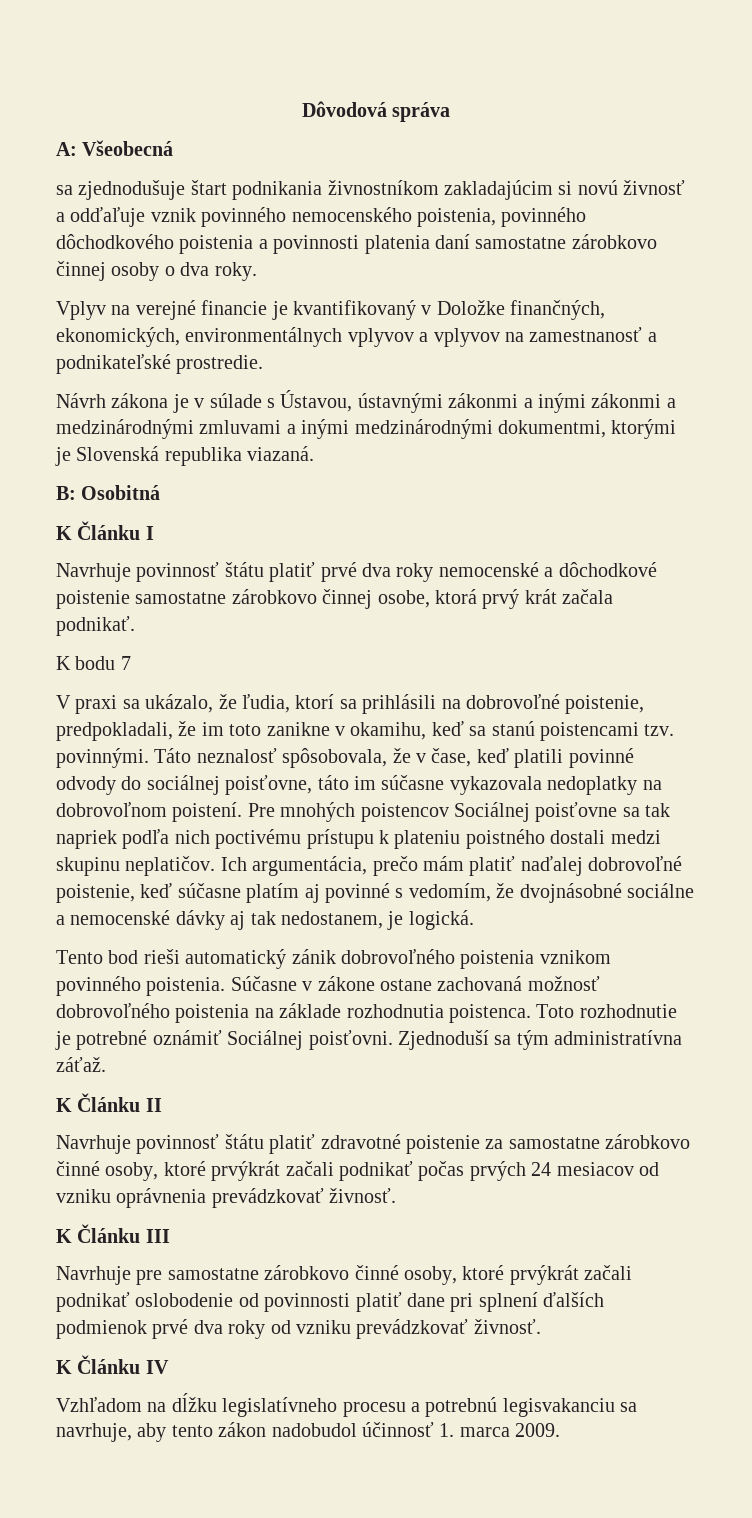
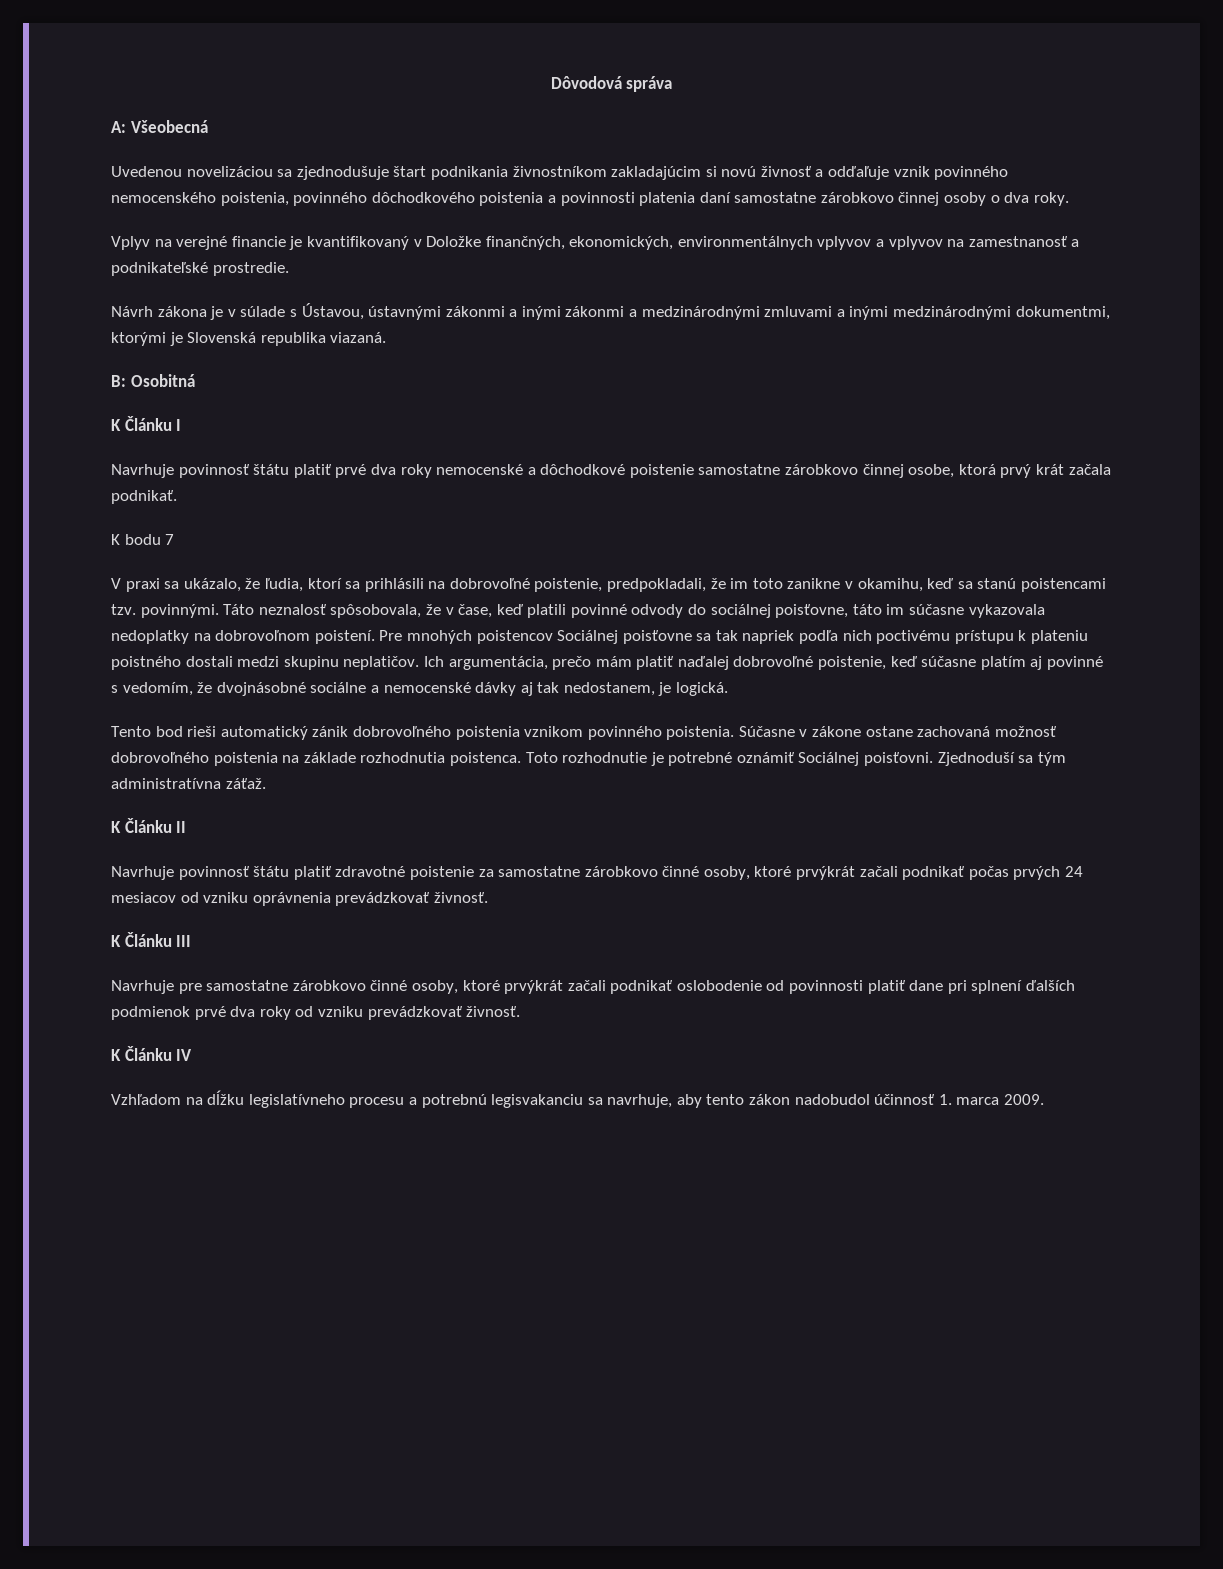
(174, 148) none -> [111,166,273,177] Uvedenou novelizáciou

